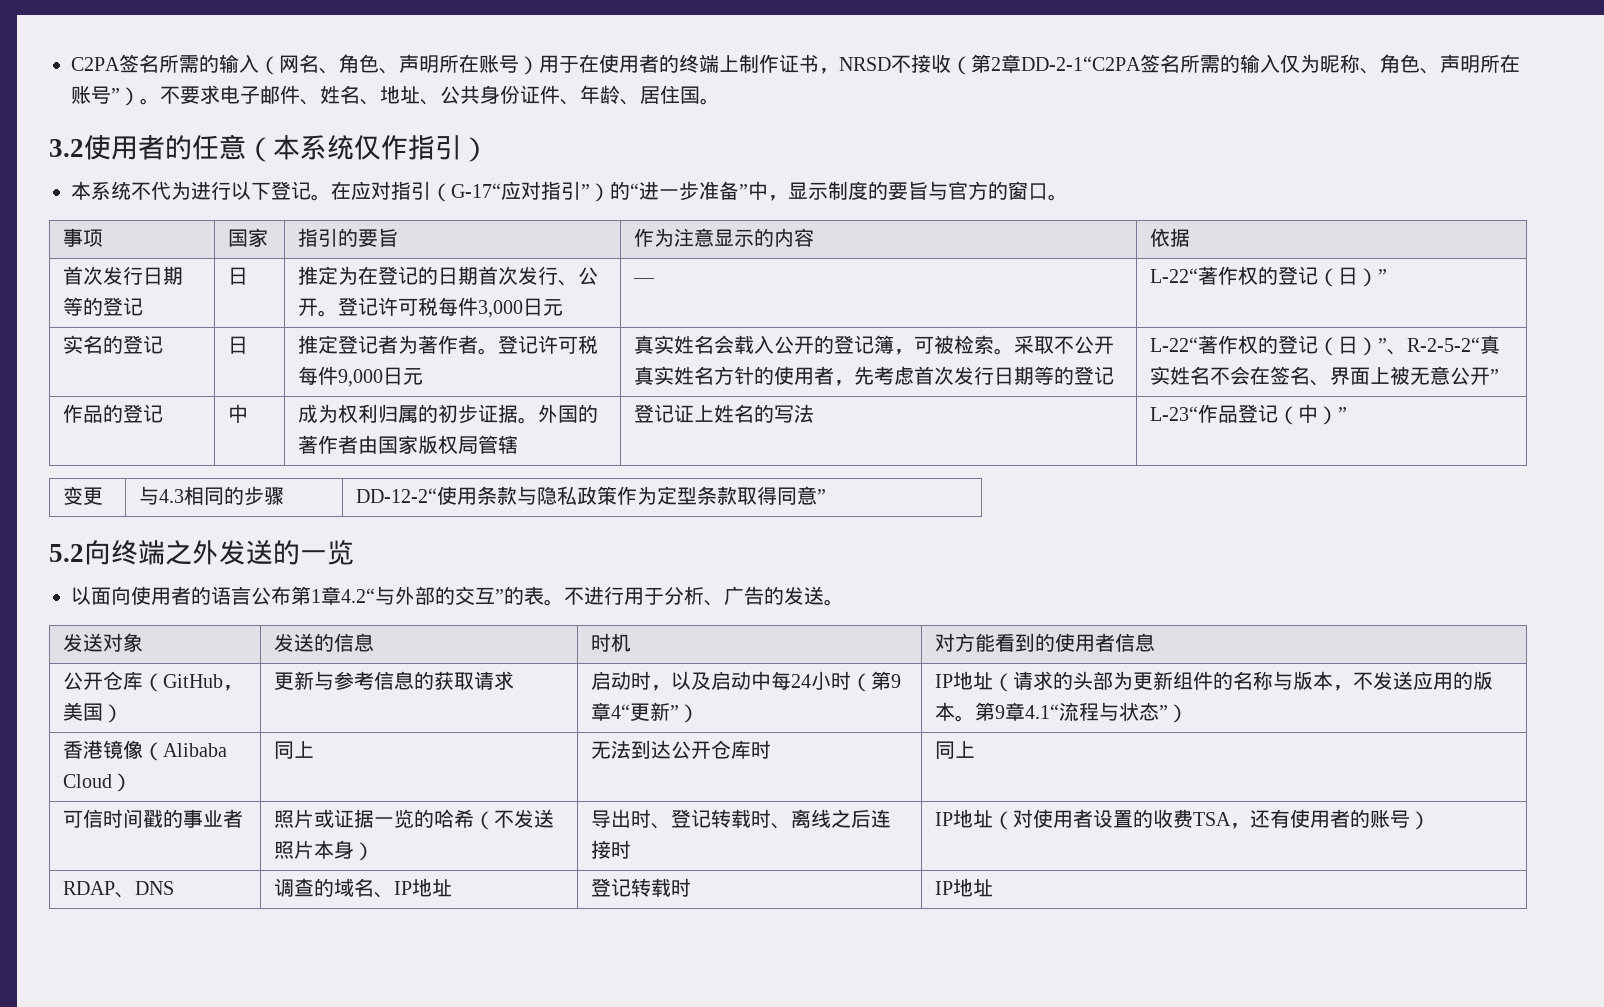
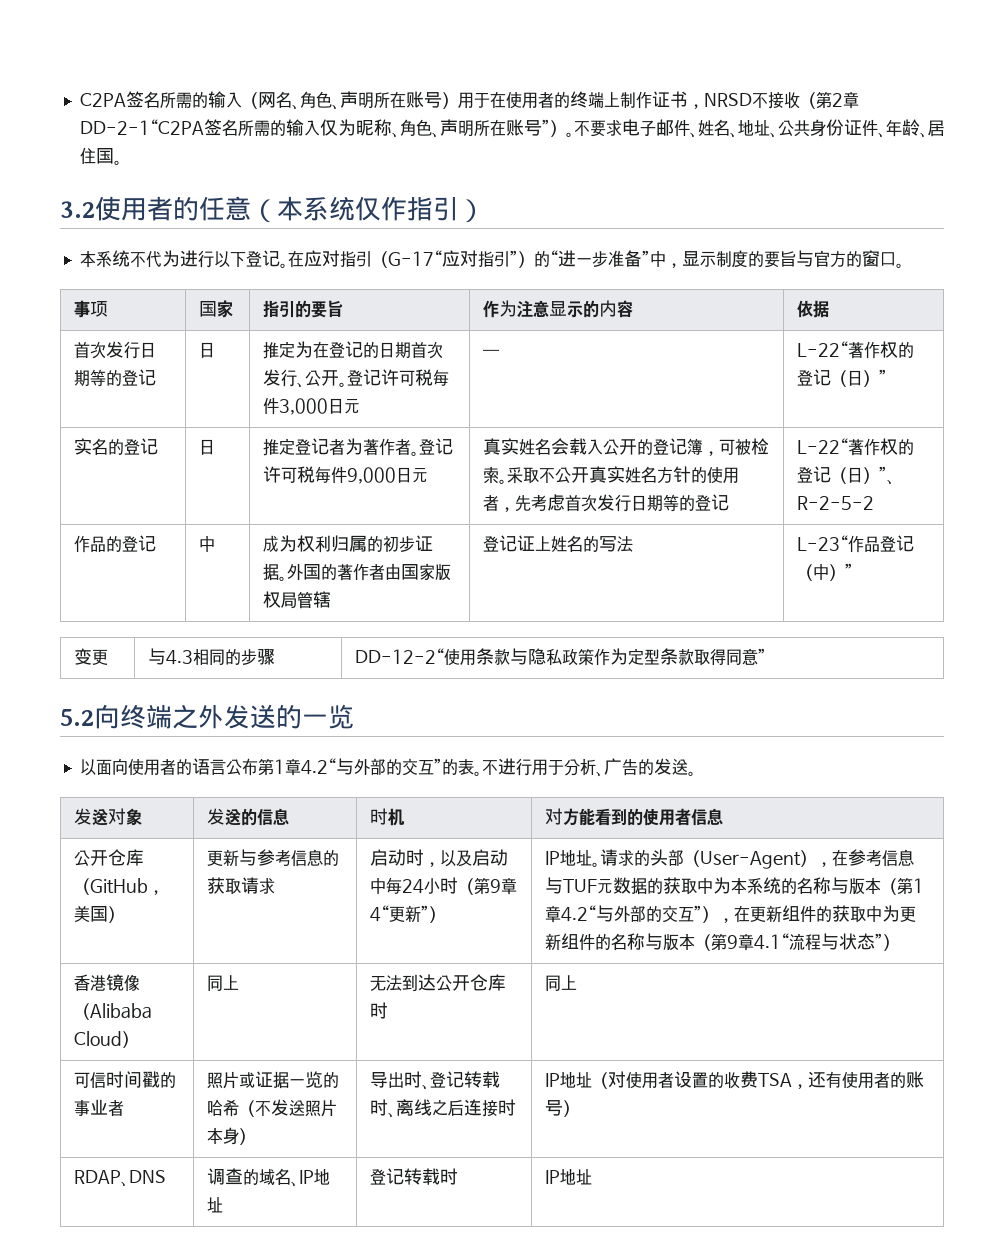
[1407,335,1501,354] [1150,366,1500,386] R-2-5-2“真实姓名不会在签名、界面上被无意公开” -> [797,496,875,510] R-2-5-2
[993,673,1014,692] （ -> [592,862,601,867] 。
(1114, 680) none -> [684,849,915,869] [545,877,925,895] [545,905,883,923] （User-Agent），在参考信息与TUF元数据的获取中为本系统的名称与版本（第1章4.2“与外部的交互”），在更新组件的获取中
[1333,671,1494,691] [935,702,976,722] ，不发送应用的版本。 -> [695,934,712,951] （

